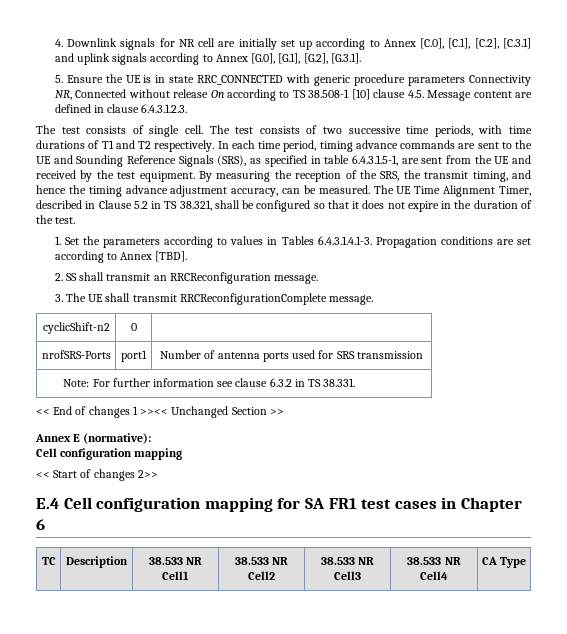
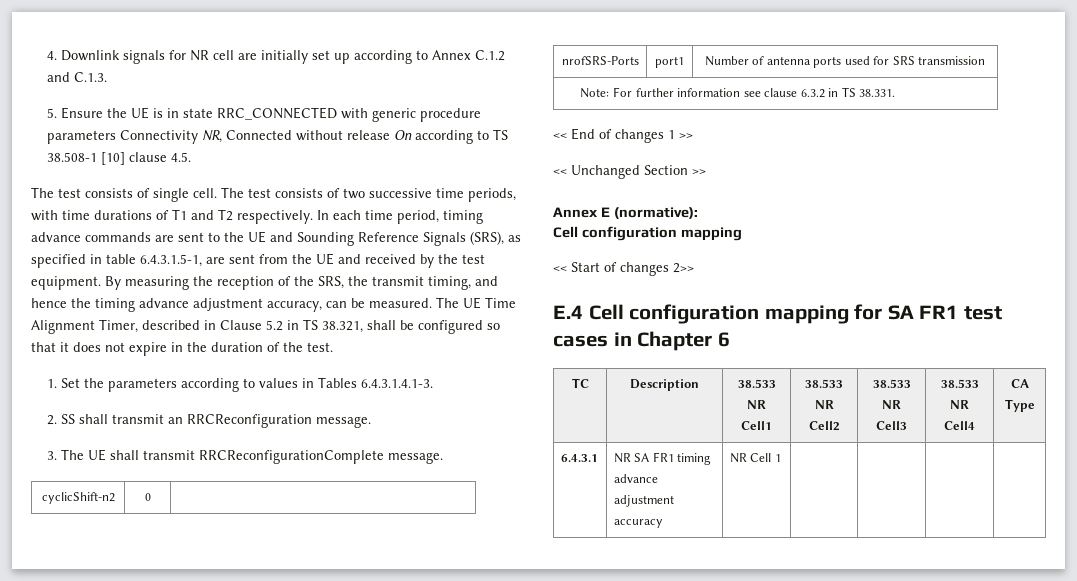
[420,38,531,49] [54,53,361,65] [C.0], [C.1], [C.2], [C.3.1] and uplink signals according to Annex [G.0], [G.1], [G.2], [G.3.1]. -> [475,50,506,61] [47,72,108,82] C.1.2 and C.1.3.
[427,90,532,101] [54,104,188,113] Message content are defined in clause 6.4.3.1.2.3. -> (192, 157) none
[375,236,531,248] [54,251,188,263] Propagation conditions are set according to Annex [TBD]. -> (434, 383) none
[140,409,169,415] >><< -> [679,133,693,139] [553,169,567,175] >> // <<
(527, 562) none -> [560,454,598,462] [613,452,712,465] [613,474,658,483] [613,495,674,507] [613,519,663,528] [729,453,781,463] // 6.4.3.1 | NR SA FR1 timing advance adjustment accuracy | NR Cell 1 | | | |

